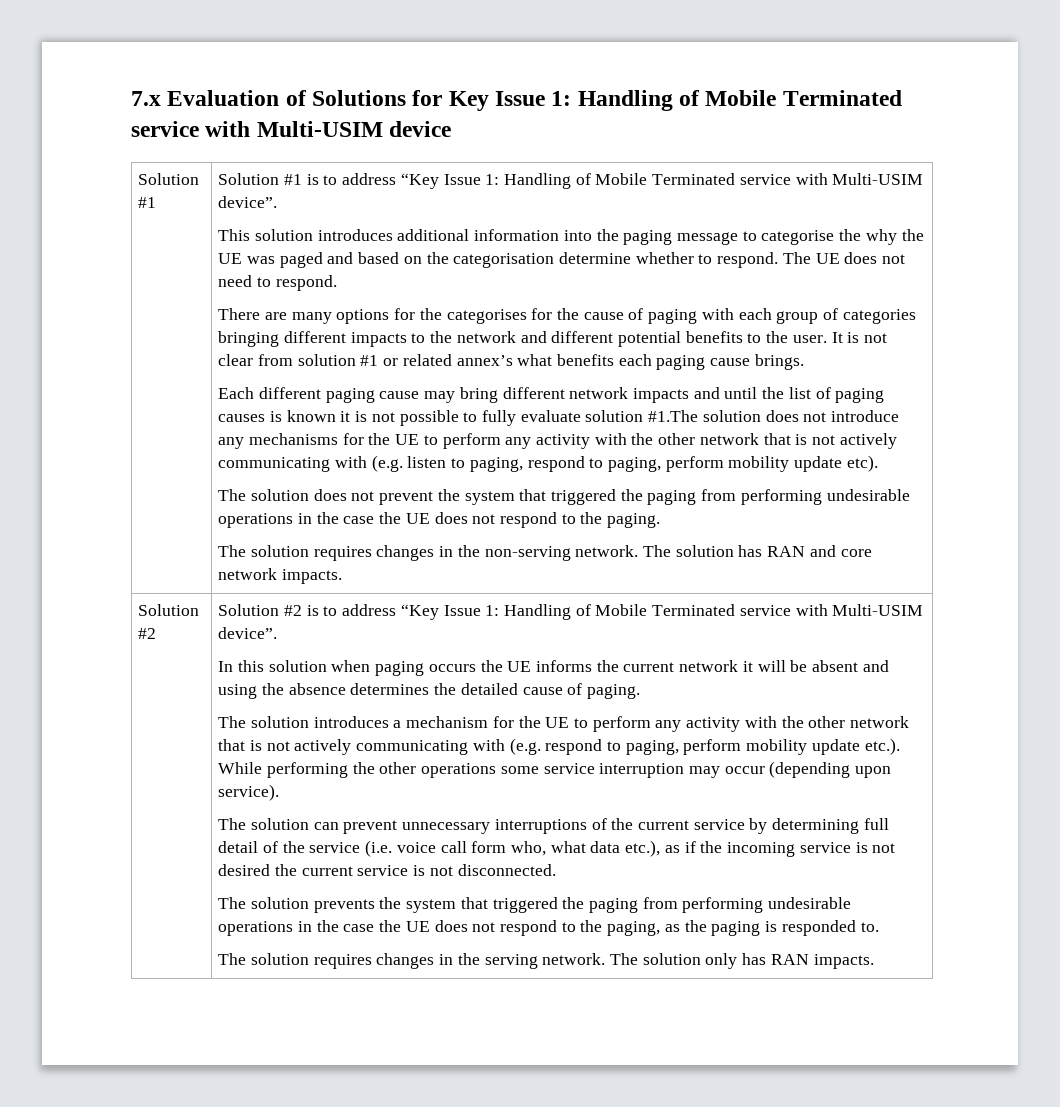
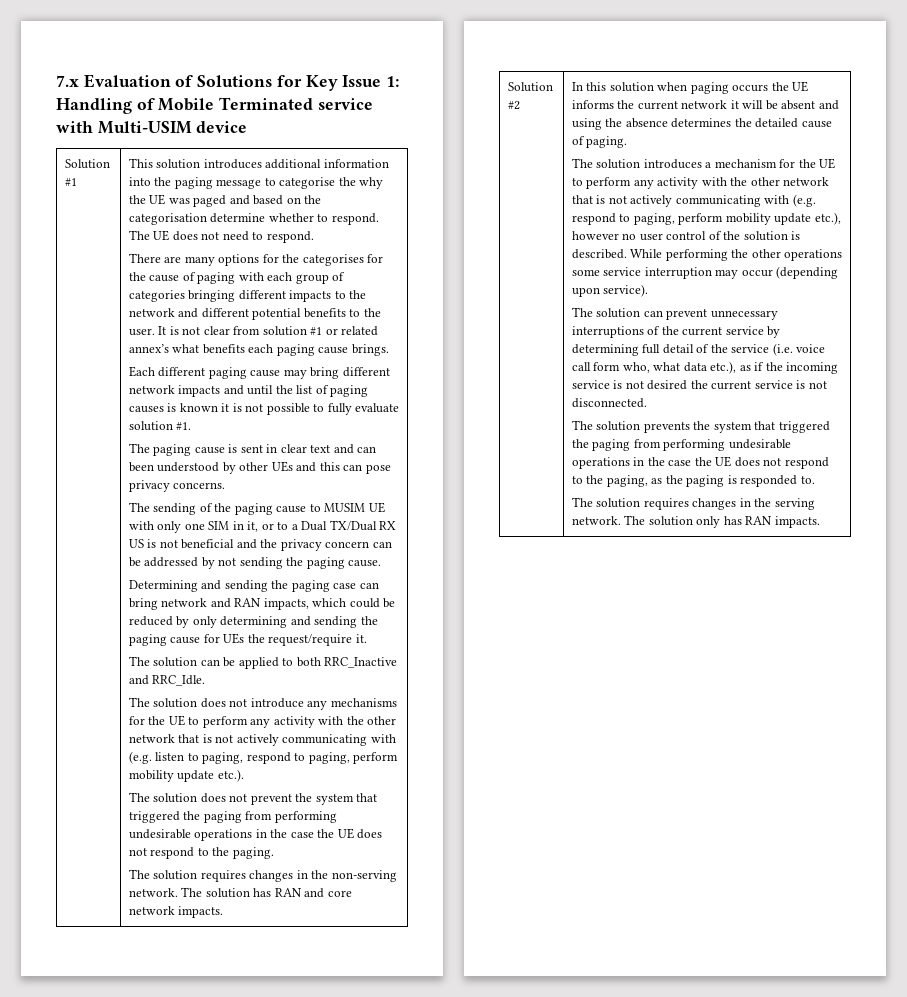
[218,173,924,189] [218,196,278,208] Solution #1 is to address “Key Issue 1: Handling of Mobile Terminated service with Multi-USIM device”. // -> (77, 182) none
[648,410,699,422] #1.The -> [176,421,192,431] [128,443,377,456] [128,461,391,474] [128,480,226,492] [128,502,385,515] [128,520,397,533] [128,539,392,551] [128,557,382,569] [128,580,379,592] [128,598,396,610] [128,616,378,628] [128,633,367,646] [128,656,398,669] [128,675,206,686] [128,697,150,707] #1. // The paging cause is sent in clear text and can been understood by other UEs and this can pose privacy concerns. // The sending of the paging cause to MUSIM UE with only one SIM in it, or to a Dual TX/Dual RX US is not beneficial and the privacy concern can be addressed by not sending the paging cause. // Determining and sending the paging case can bring network and RAN impacts, which could be reduced by only determining and sending the paging cause for UEs the request/require it. // The solution can be applied to both RRC_Inactive and RRC_Idle. // The
[846,455,878,472] etc). -> [217,769,244,782] etc.).
[218,604,924,620] [218,627,278,639] Solution #2 is to address “Key Issue 1: Handling of Mobile Terminated service with Multi-USIM device”. // -> (520, 105) none
[864,738,900,755] etc.). -> [814,212,841,225] [571,231,801,241] [571,249,627,259] etc.), however no user control of the solution is described.

